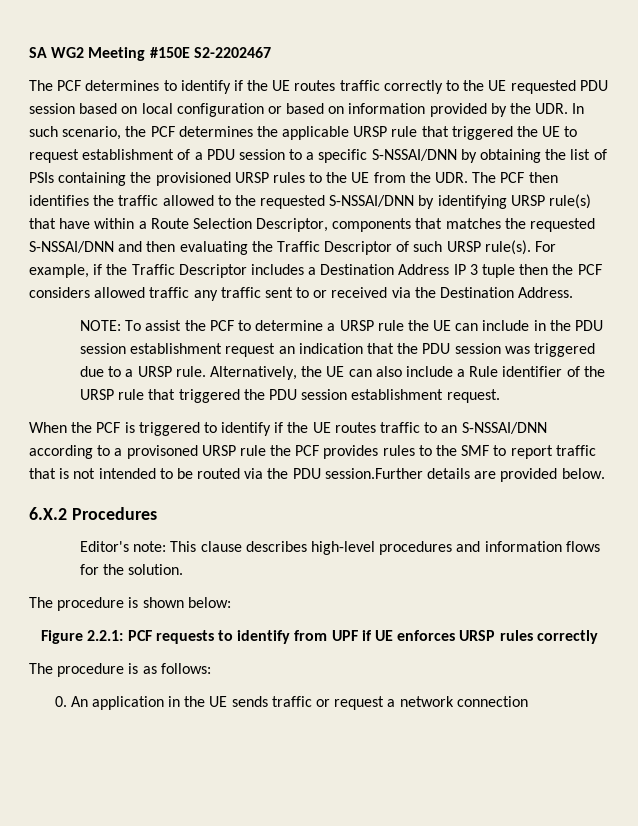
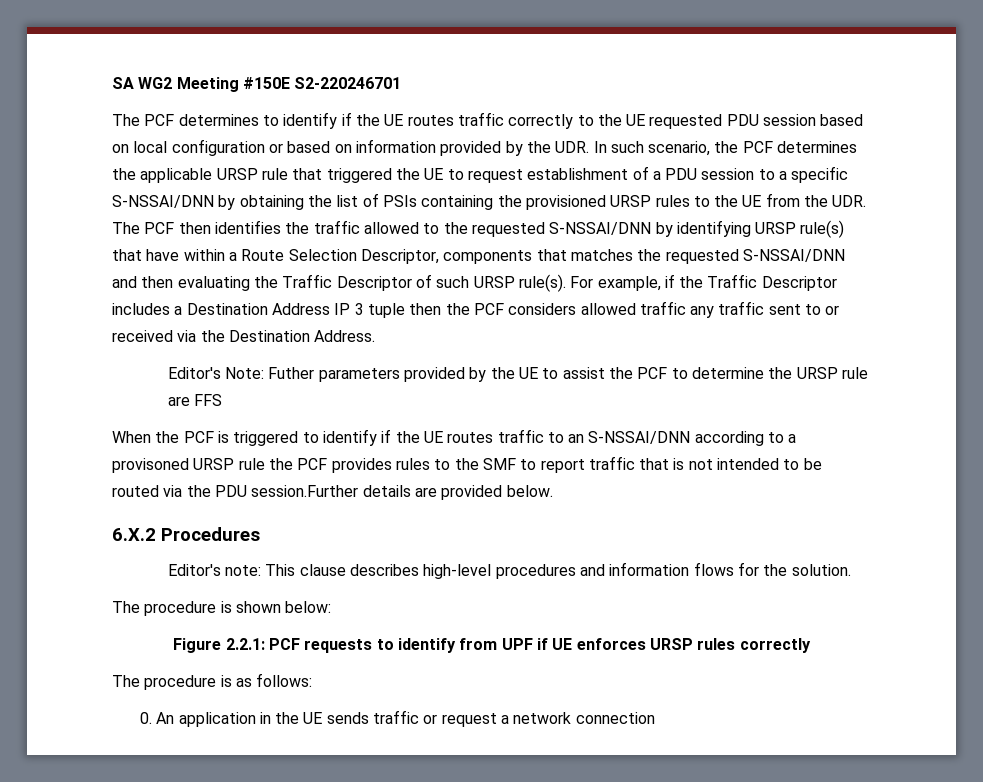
[193,47,271,58] S2-2202467 -> [294,77,402,89] S2-220246701
[80,320,142,331] NOTE: To -> [167,367,559,382] Editor's Note: Futher parameters provided by the UE to
[327,320,603,331] [80,343,595,357] [80,366,605,380] [80,389,500,403] a URSP rule the UE can include in the PDU session establishment request an indication that the PDU session was triggered due to a URSP rule. Alternatively, the UE can also include a Rule identifier of the URSP rule that triggered the PDU session establishment request. -> [768,367,868,379] [167,394,223,406] the URSP rule are FFS

